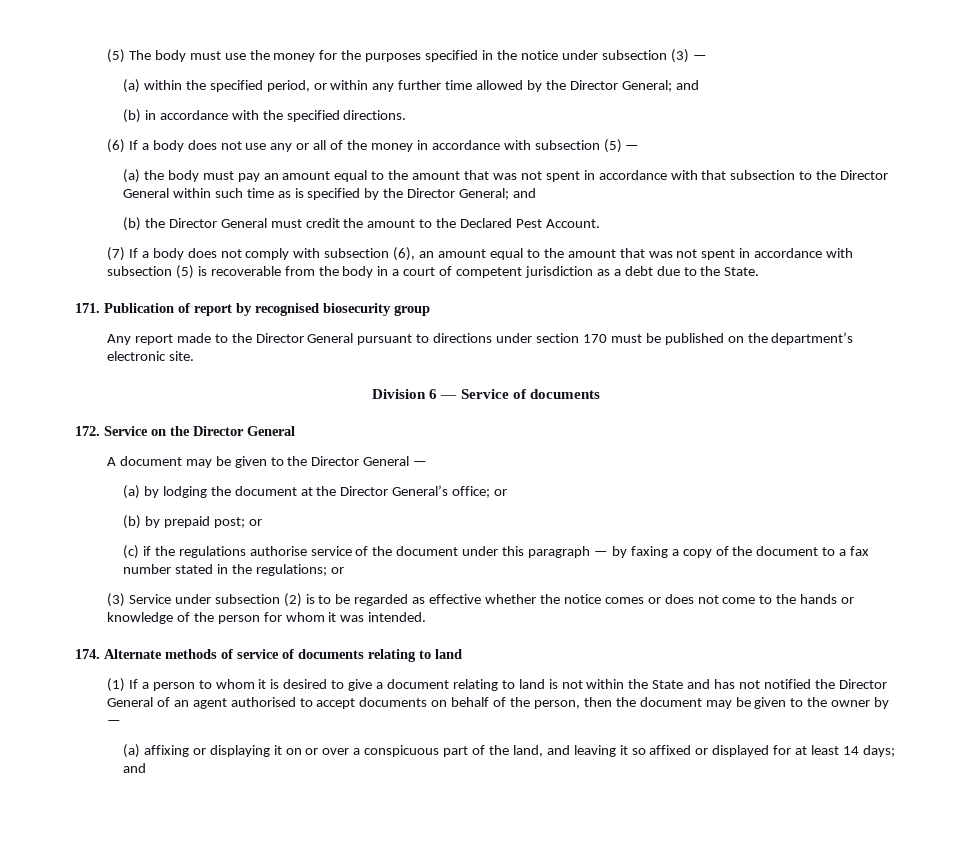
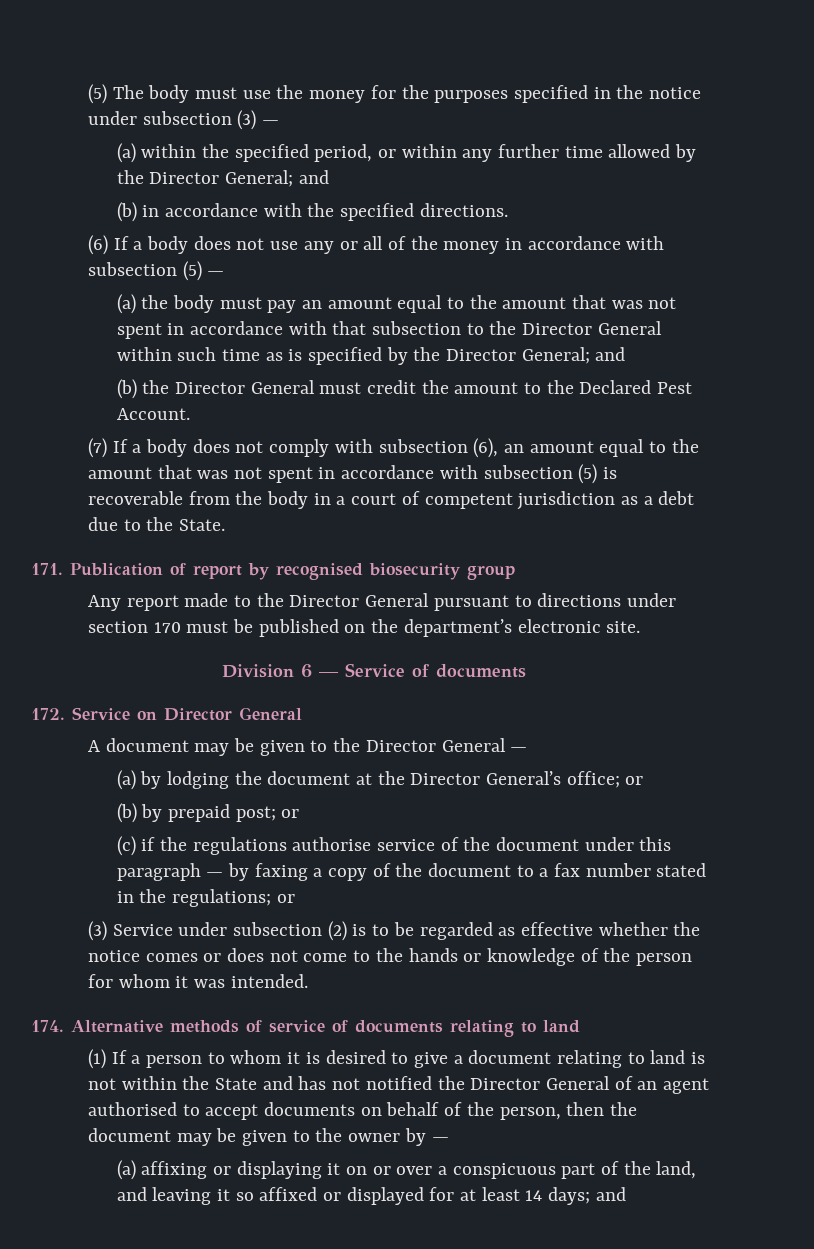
[170,426,190,436] the -> (157, 715) none
[104,649,162,659] Alternate -> [71,1020,163,1033] Alternative

